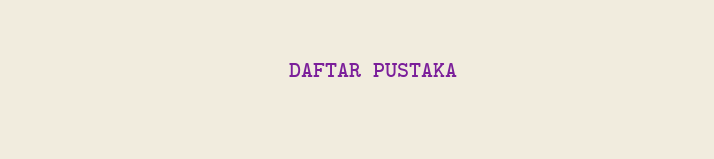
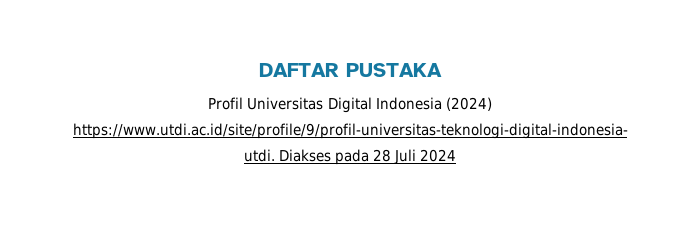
(457, 70) none -> [208,97,492,113] [72,123,628,139] [243,149,457,165] // Profil Universitas Digital Indonesia (2024) https://www.utdi.ac.id/site/profile/9/profil-universitas-teknologi-digital-indonesia- utdi. Diakses pada 28 Juli 2024

